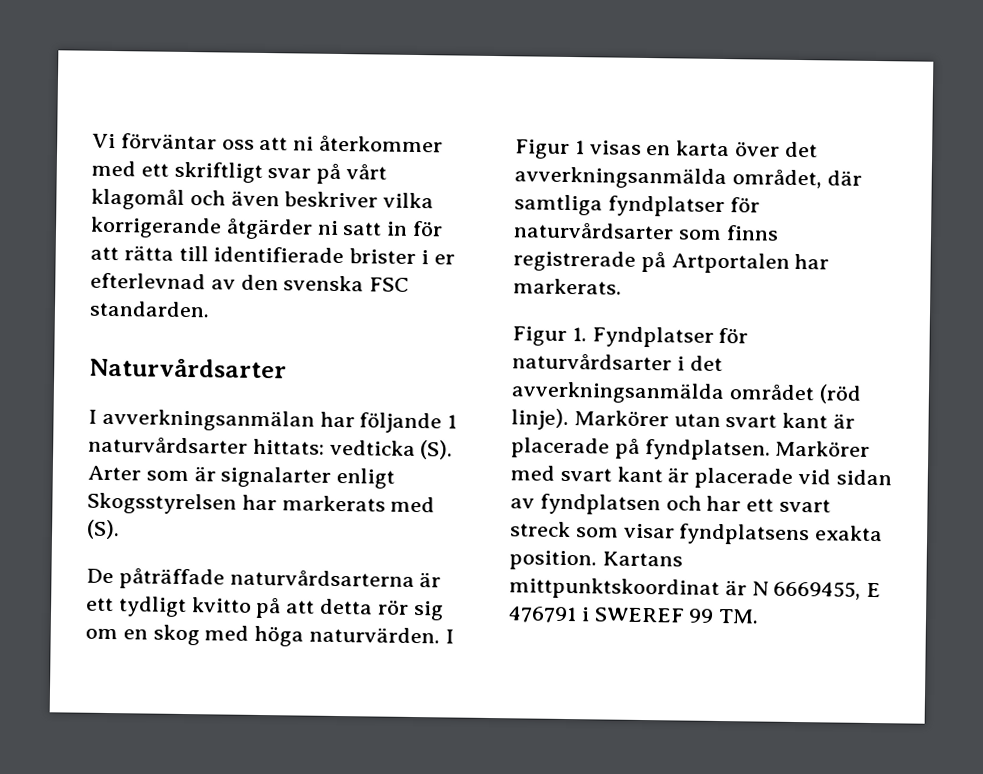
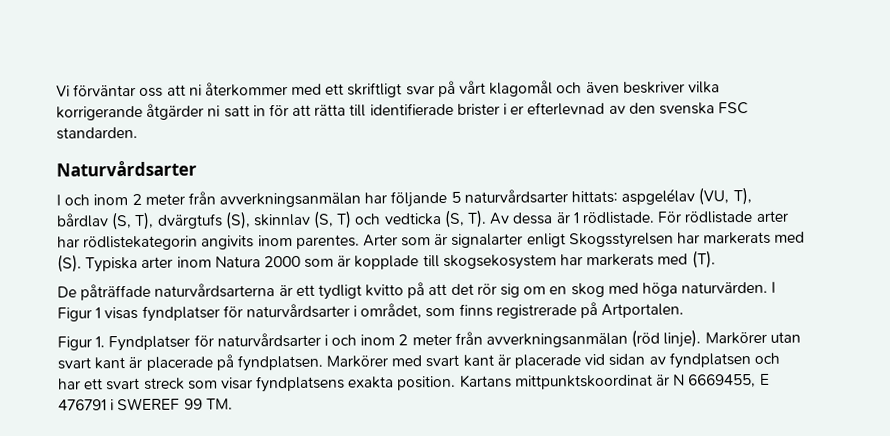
(97, 416) none -> [64,191,216,206] och inom 2 meter från
[447,414,458,429] 1 -> [450,191,461,203] 5
[329,439,454,460] vedticka (S). -> [621,187,752,206] [56,209,789,231] [57,234,360,251] aspgelélav (VU, T), bårdlav (S, T), dvärgtufs (S), skinnlav (S, T) och vedticka (S, T). Av dessa är 1 rödlistade. För rödlistade arter har rödlistekategorin angivits inom parentes.
(120, 529) none -> [85,250,716,273] Typiska arter inom Natura 2000 som är kopplade till skogsekosystem har markerats med (T).
[320,598,374,615] detta -> [450,283,474,295] det
[646,140,818,158] [514,166,862,190] [514,194,603,216] en karta över det avverkningsanmälda området, där samtliga -> (139, 313) none
(674, 230) none -> [353,303,423,319] i området,
[670,252,830,274] [513,278,622,295] Artportalen har markerats. -> [601,303,685,318] Artportalen.
[689,355,723,372] [511,381,815,405] det avverkningsanmälda området -> [331,331,629,348] och inom 2 meter från avverkningsanmälan

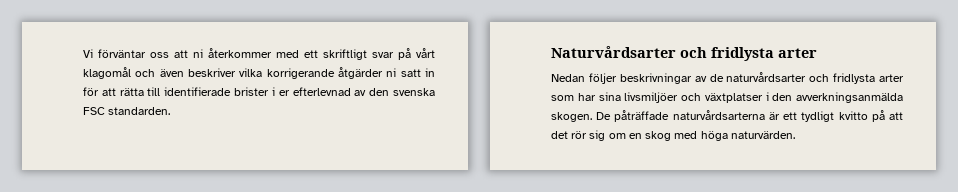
[56,187,752,208] [56,209,789,231] [57,231,806,251] [57,250,716,273] // I och inom 2 meter från avverkningsanmälan har följande 5 naturvårdsarter hittats: aspgelélav (VU, T), bårdlav (S, T), dvärgtufs (S), skinnlav (S, T) och vedticka (S, T). Av dessa är 1 rödlistade. För rödlistade arter har rödlistekategorin angivits inom parentes. Arter som är signalarter enligt Skogsstyrelsen har markerats med (S). Typiska arter inom Natura 2000 som är kopplade till skogsekosystem har markerats med (T). // -> [680,47,817,61] [551,72,904,84] [551,92,903,103] [551,112,592,122] och fridlysta arter // Nedan följer beskrivningar av de naturvårdsarter och fridlysta arter som har sina livsmiljöer och växtplatser i den avverkningsanmälda skogen.
[771,281,777,293] [57,302,685,322] [57,329,801,352] [57,352,780,372] [58,373,770,393] [58,397,233,411] I Figur 1 visas fyndplatser för naturvårdsarter i området, som finns registrerade på Artportalen. // Figur 1. Fyndplatser för naturvårdsarter i och inom 2 meter från avverkningsanmälan (röd linje). Markörer utan svart kant är placerade på fyndplatsen. Markörer med svart kant är placerade vid sidan av fyndplatsen och har ett svart streck som visar fyndplatsens exakta position. Kartans mittpunktskoordinat är N 6669455, E 476791 i SWEREF 99 TM. -> (795, 135) none

